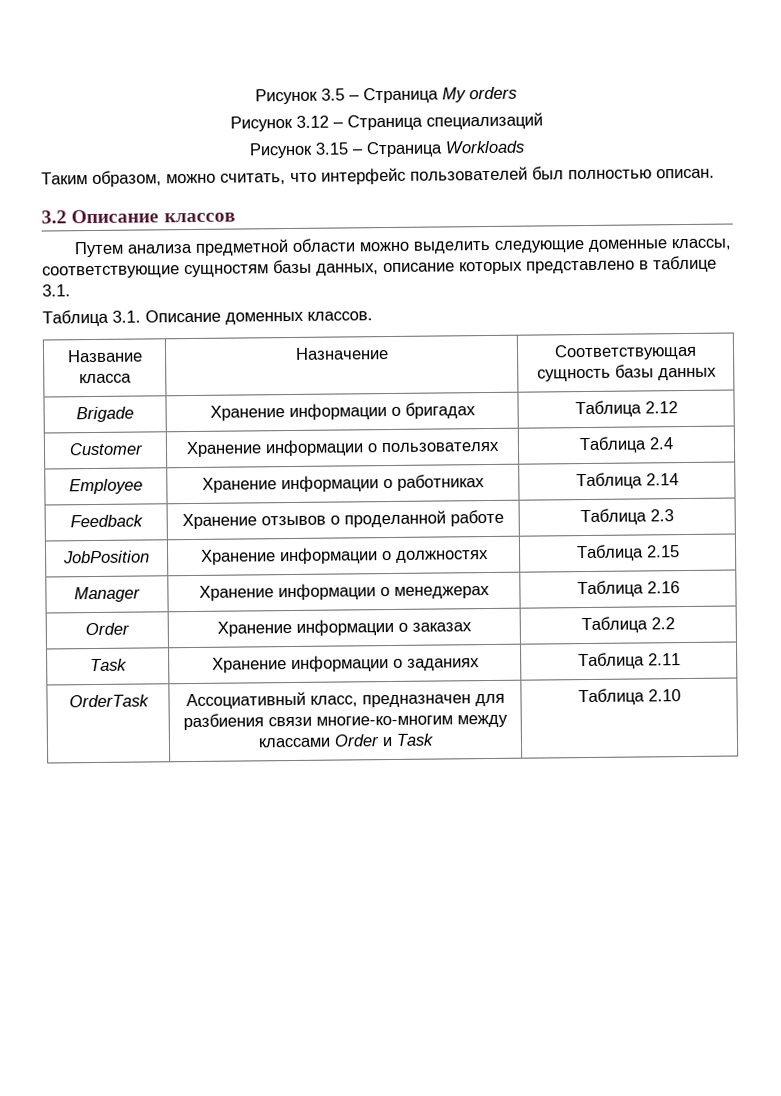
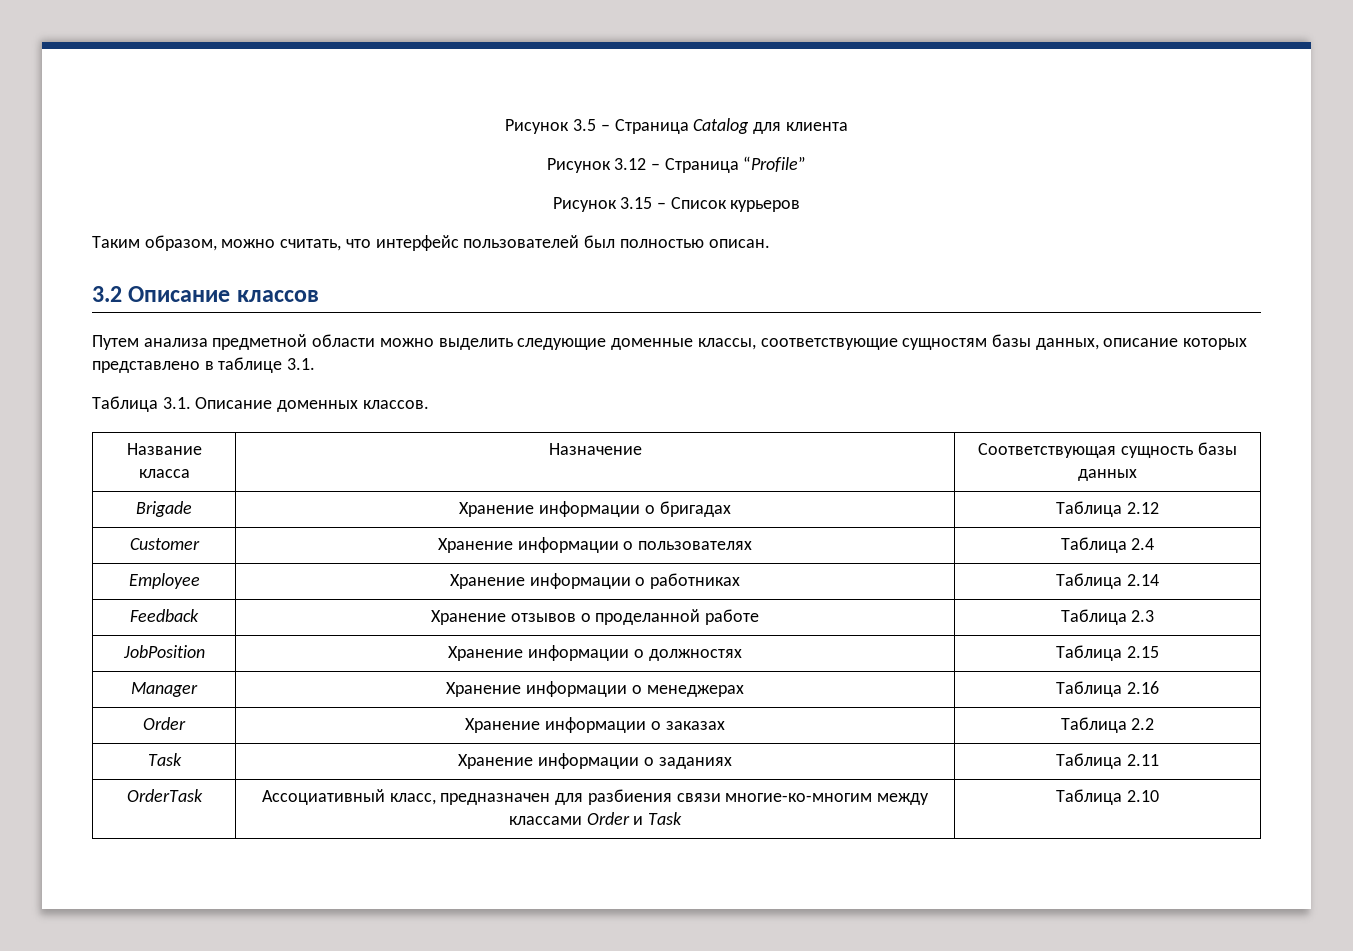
[442,86,517,103] My orders -> [693,118,848,134] Catalog для клиента
[425,112,543,130] специализаций -> [743,156,807,172] “Profile”
[365,140,525,158] Страница Workloads -> [670,197,801,212] Список курьеров

